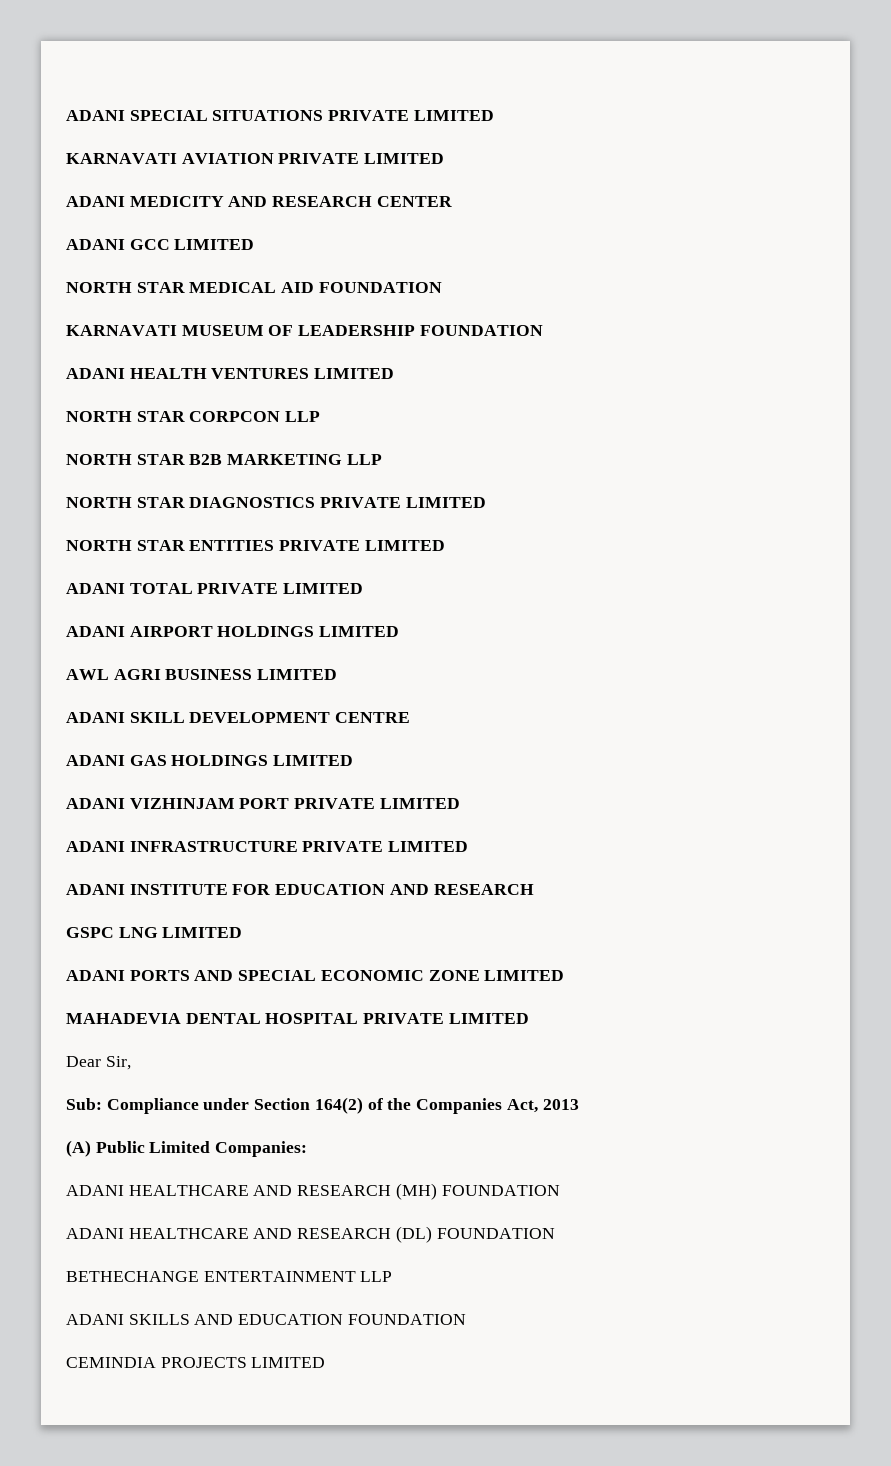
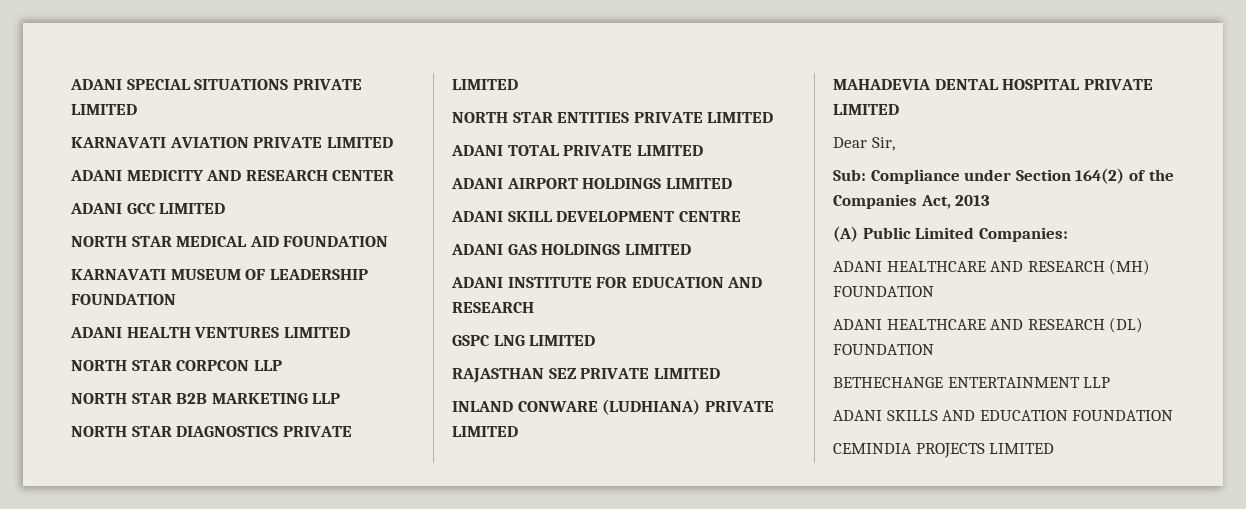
[66,669,338,680] // AWL AGRI BUSINESS LIMITED -> (732, 183) none
[66,798,460,809] [66,841,469,852] // ADANI VIZHINJAM PORT PRIVATE LIMITED // ADANI INFRASTRUCTURE PRIVATE LIMITED -> (691, 249) none
[66,970,480,981] ADANI PORTS AND SPECIAL ECONOMIC ZONE -> [452,368,720,383] [452,399,774,415] RAJASTHAN SEZ PRIVATE LIMITED // INLAND CONWARE (LUDHIANA) PRIVATE

